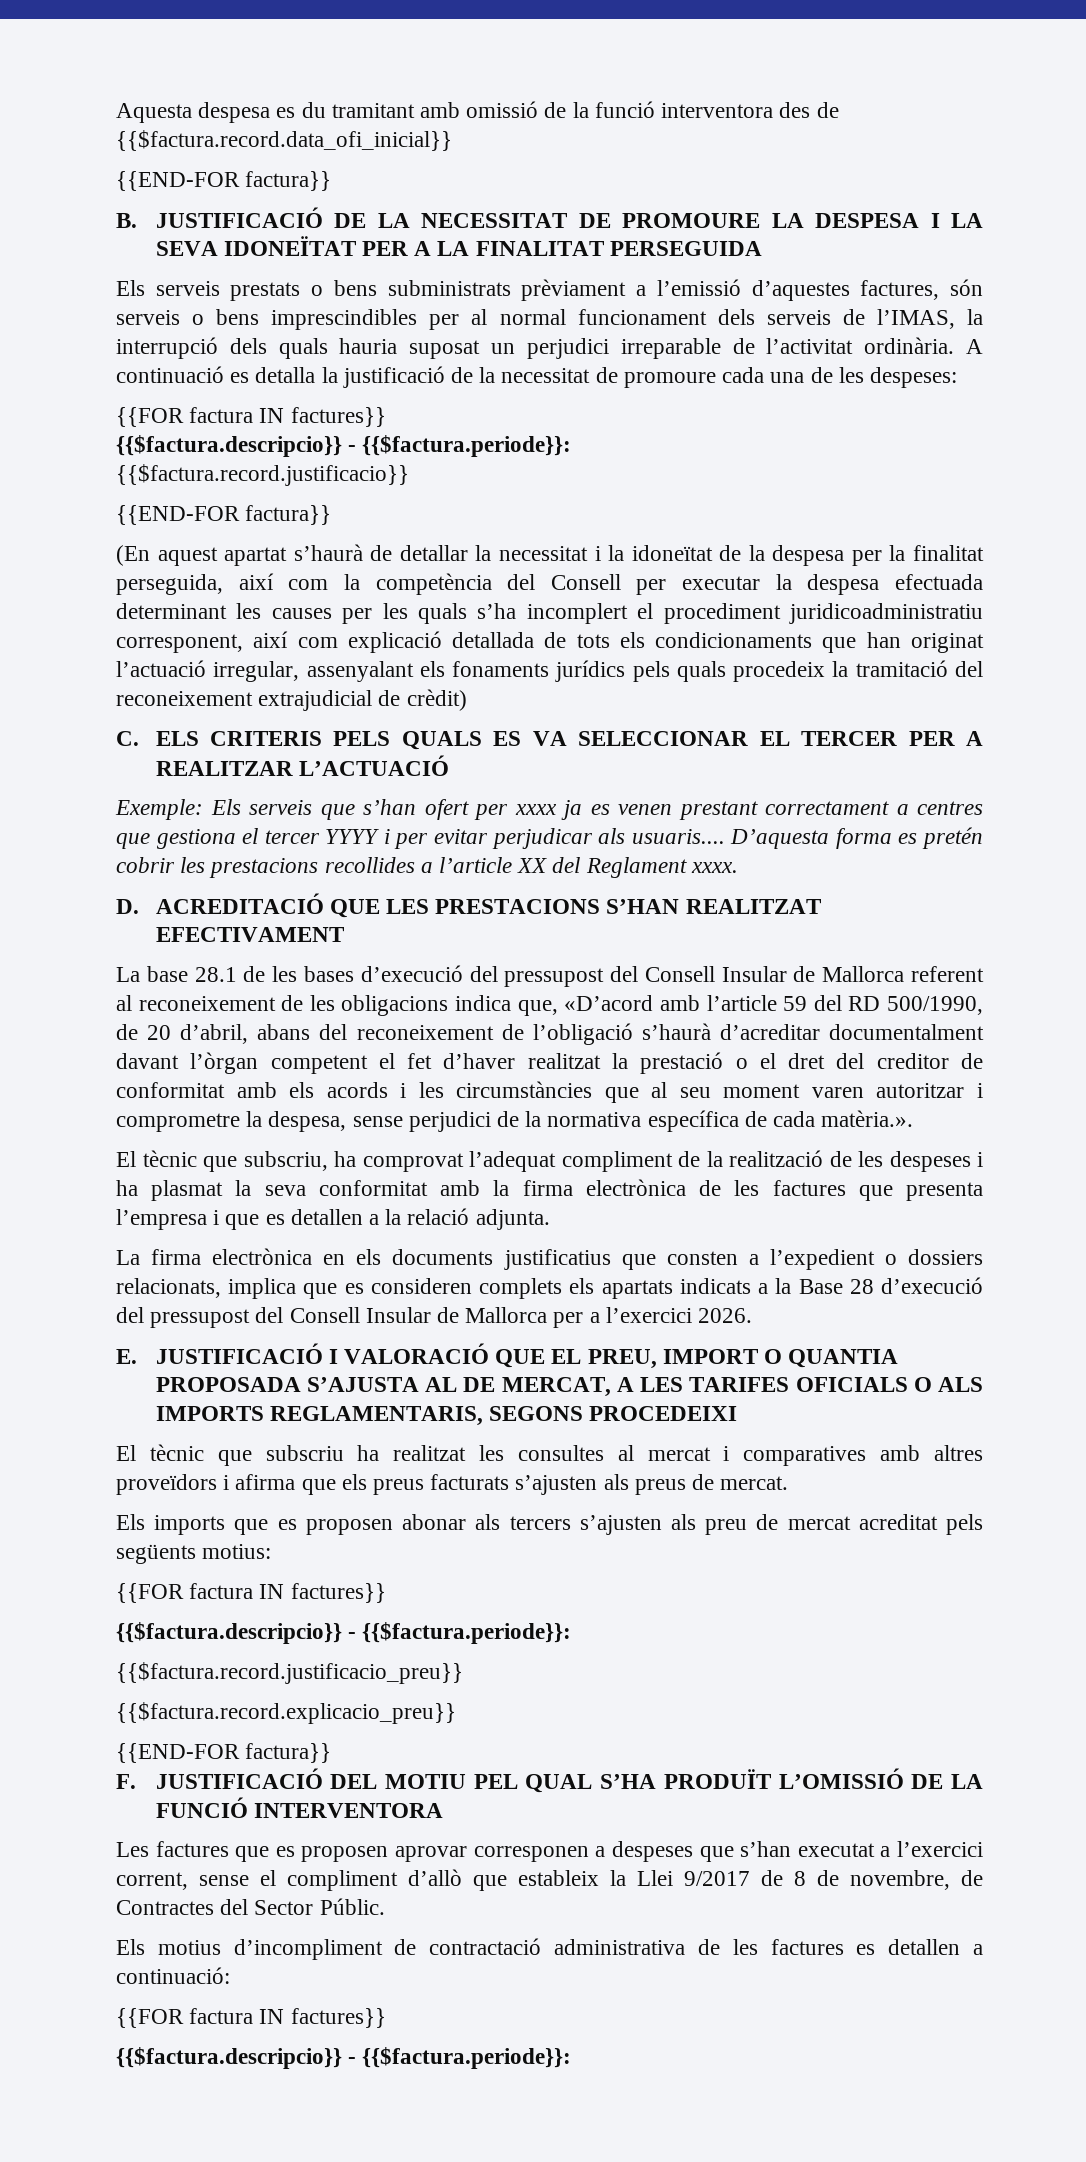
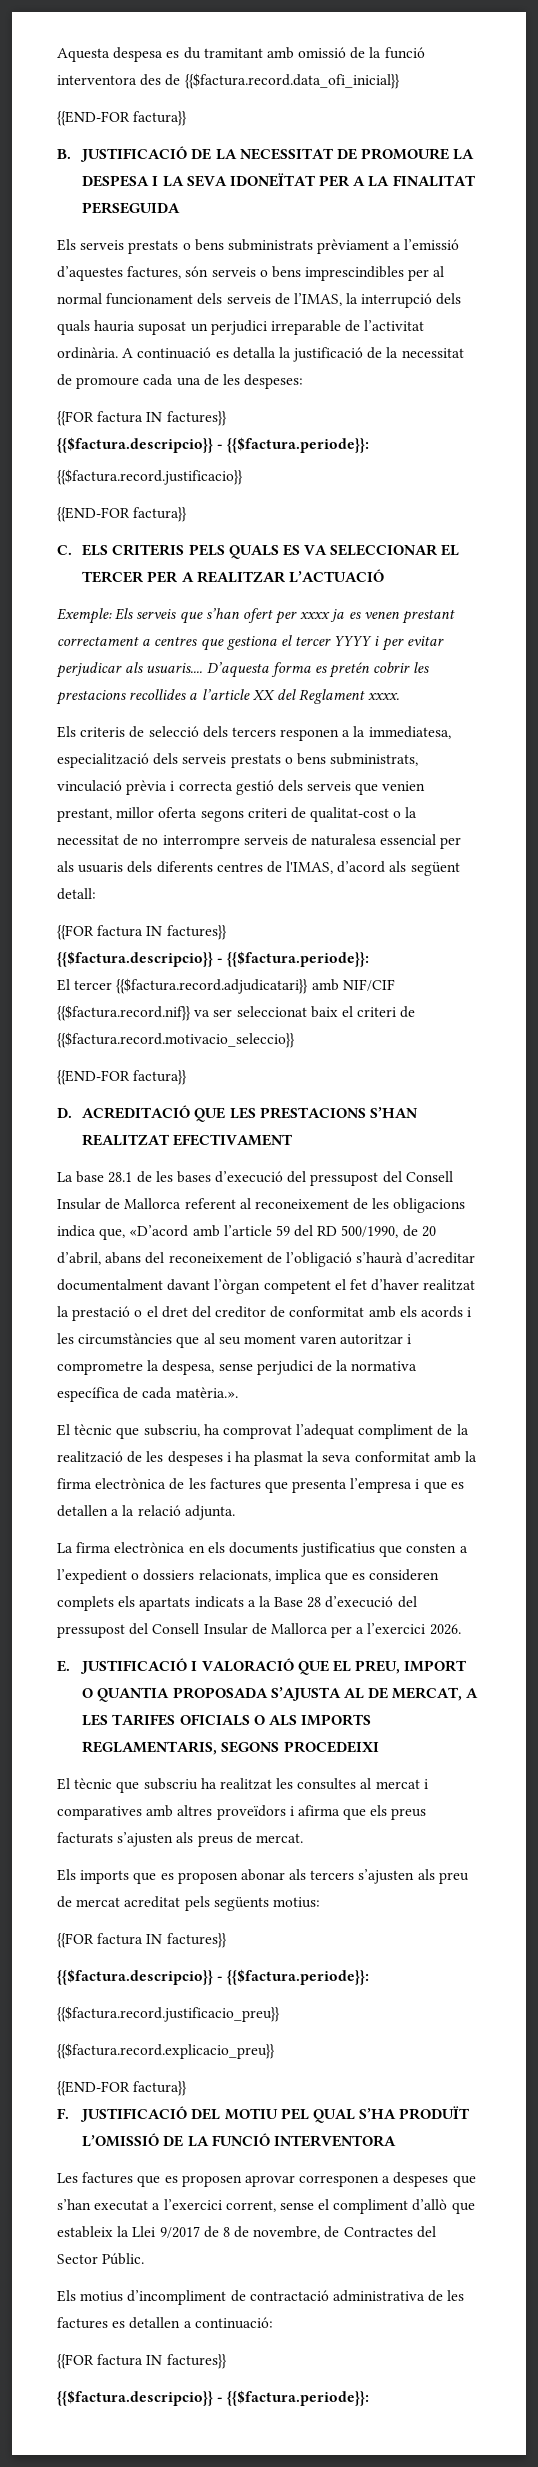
[116,544,984,566] [116,573,983,595] [116,603,983,624] [116,631,984,653] [116,660,983,682] [116,689,467,711] // (En aquest apartat s’haurà de detallar la necessitat i la idoneïtat de la despesa per la finalitat perseguida, així com la competència del Consell per executar la despesa efectuada determinant les causes per les quals s’ha incomplert el procediment juridicoadministratiu corresponent, així com explicació detallada de tots els condicionaments que han originat l’actuació irregular, assenyalant els fonaments jurídics pels quals procedeix la tramitació del reconeixement extrajudicial de crèdit) -> (188, 514) none
(738, 867) none -> [57,726,451,741] [57,753,419,768] [57,780,426,795] [57,807,418,822] [57,834,462,849] [57,861,460,876] [57,888,96,900] [57,925,227,940] [57,951,370,967] [57,978,395,994] [57,1005,416,1021] [57,1032,295,1048] [57,1070,188,1085] // Els criteris de selecció dels tercers responen a la immediatesa, especialització dels serveis prestats o bens subministrats, vinculació prèvia i correcta gestió dels serveis que venien prestant, millor oferta segons criteri de qualitat-cost o la necessitat de no interrompre serveis de naturalesa essencial per als usuaris dels diferents centres de l'IMAS, d’acord als següent detall: // {{FOR factura IN factures}} // {{$factura.descripcio}} - {{$factura.periode}}: // El tercer {{$factura.record.adjudicatari}} amb NIF/CIF {{$factura.record.nif}} va ser seleccionat baix el criteri de {{$factura.record.motivacio_seleccio}} // {{END-FOR factura}}

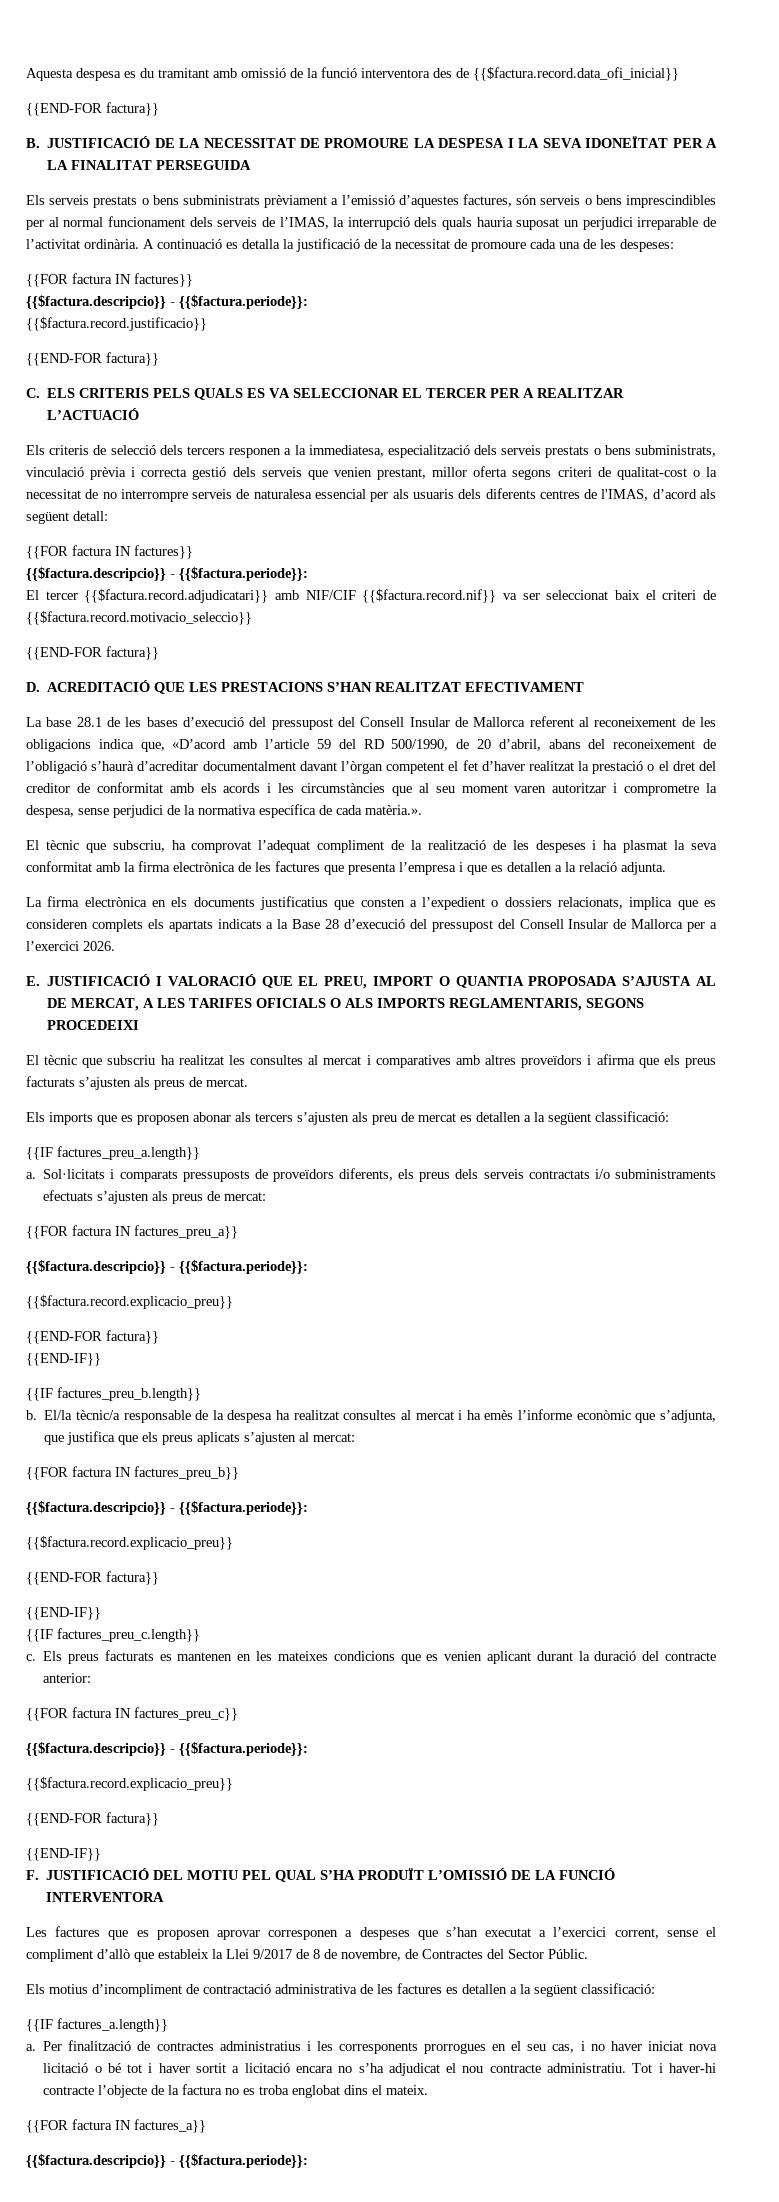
[57,608,456,624] [57,635,444,651] [56,662,430,678] [56,689,400,705] // Exemple: Els serveis que s’han ofert per xxxx ja es venen prestant correctament a centres que gestiona el tercer YYYY i per evitar perjudicar als usuaris.... D’aquesta forma es pretén cobrir les prestacions recollides a l’article XX del Reglament xxxx. -> (140, 414) none
[124,1896,320,1911] [57,1933,227,1948] [57,1969,370,1985] [57,2006,280,2022] [57,2043,275,2059] [57,2081,188,2096] acreditat pels següents motius: // {{FOR factura IN factures}} // {{$factura.descripcio}} - {{$factura.periode}}: // {{$factura.record.justificacio_preu}} // {{$factura.record.explicacio_preu}} // {{END-FOR factura}} -> [460,1111,669,1125] [26,1146,200,1160] [26,1168,716,1182] [43,1190,267,1204] [26,1225,238,1239] [26,1260,308,1274] [26,1295,233,1309] [26,1330,159,1344] [26,1353,101,1366] [26,1387,201,1401] [26,1409,716,1423] [44,1431,356,1445] [26,1466,239,1480] [26,1501,308,1515] [26,1536,233,1550] [26,1571,159,1585] [26,1607,101,1620] [26,1628,200,1642] [26,1650,716,1664] [43,1673,92,1683] [26,1707,238,1721] [26,1742,308,1756] [26,1777,233,1791] [26,1812,159,1826] [26,1848,101,1861] es detallen a la següent classificació: // {{IF factures_preu_a.length}} // a. Sol·licitats i comparats pressuposts de proveïdors diferents, els preus dels serveis contractats i/o subministraments efectuats s’ajusten als preus de mercat: // {{FOR factura IN factures_preu_a}} // {{$factura.descripcio}} - {{$factura.periode}}: // {{$factura.record.explicacio_preu}} // {{END-FOR factura}} // {{END-IF}} // {{IF factures_preu_b.length}} // b. El/la tècnic/a responsable de la despesa ha realitzat consultes al mercat i ha emès l’informe econòmic que s’adjunta, que justifica que els preus aplicats s’ajusten al mercat: // {{FOR factura IN factures_preu_b}} // {{$factura.descripcio}} - {{$factura.periode}}: // {{$factura.record.explicacio_preu}} // {{END-FOR factura}} // {{END-IF}} // {{IF factures_preu_c.length}} // c. Els preus facturats es mantenen en les mateixes condicions que es venien aplicant durant la duració del contracte anterior: // {{FOR factura IN factures_preu_c}} // {{$factura.descripcio}} - {{$factura.periode}}: // {{$factura.record.explicacio_preu}} // {{END-FOR factura}} // {{END-IF}}
[194,2317,273,2329] [57,2354,227,2369] continuació: // {{FOR factura IN factures}} -> [520,1983,655,1997] [26,2018,168,2032] [26,2040,718,2054] [43,2063,716,2076] [43,2084,429,2098] [26,2119,206,2133] la següent classificació: // {{IF factures_a.length}} // a. Per finalització de contractes administratius i les corresponents prorrogues en el seu cas, i no haver iniciat nova licitació o bé tot i haver sortit a licitació encara no s’ha adjudicat el nou contracte administratiu. Tot i haver-hi contracte l’objecte de la factura no es troba englobat dins el mateix. // {{FOR factura IN factures_a}}

